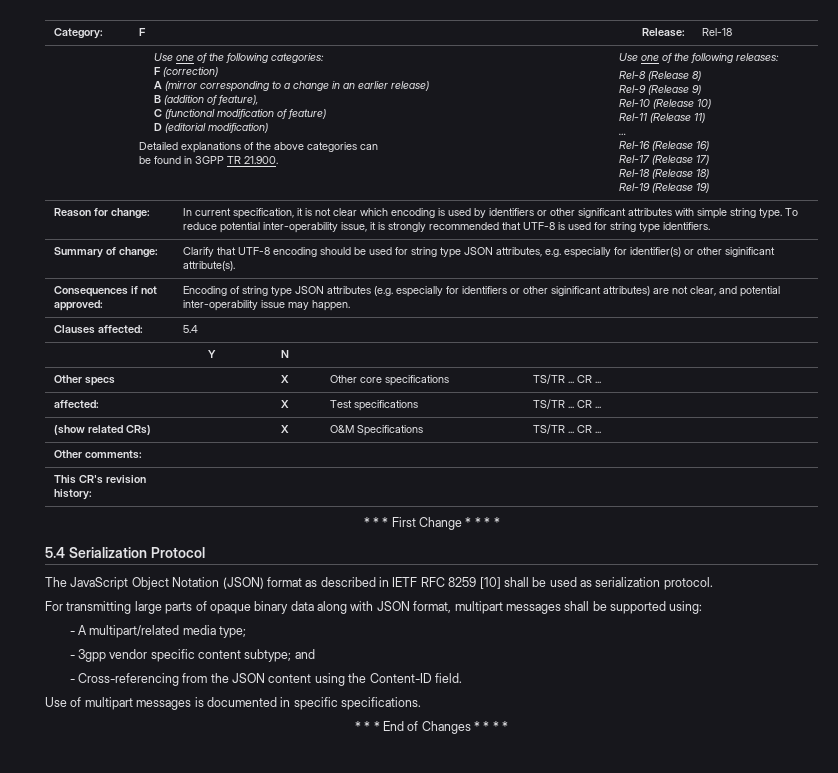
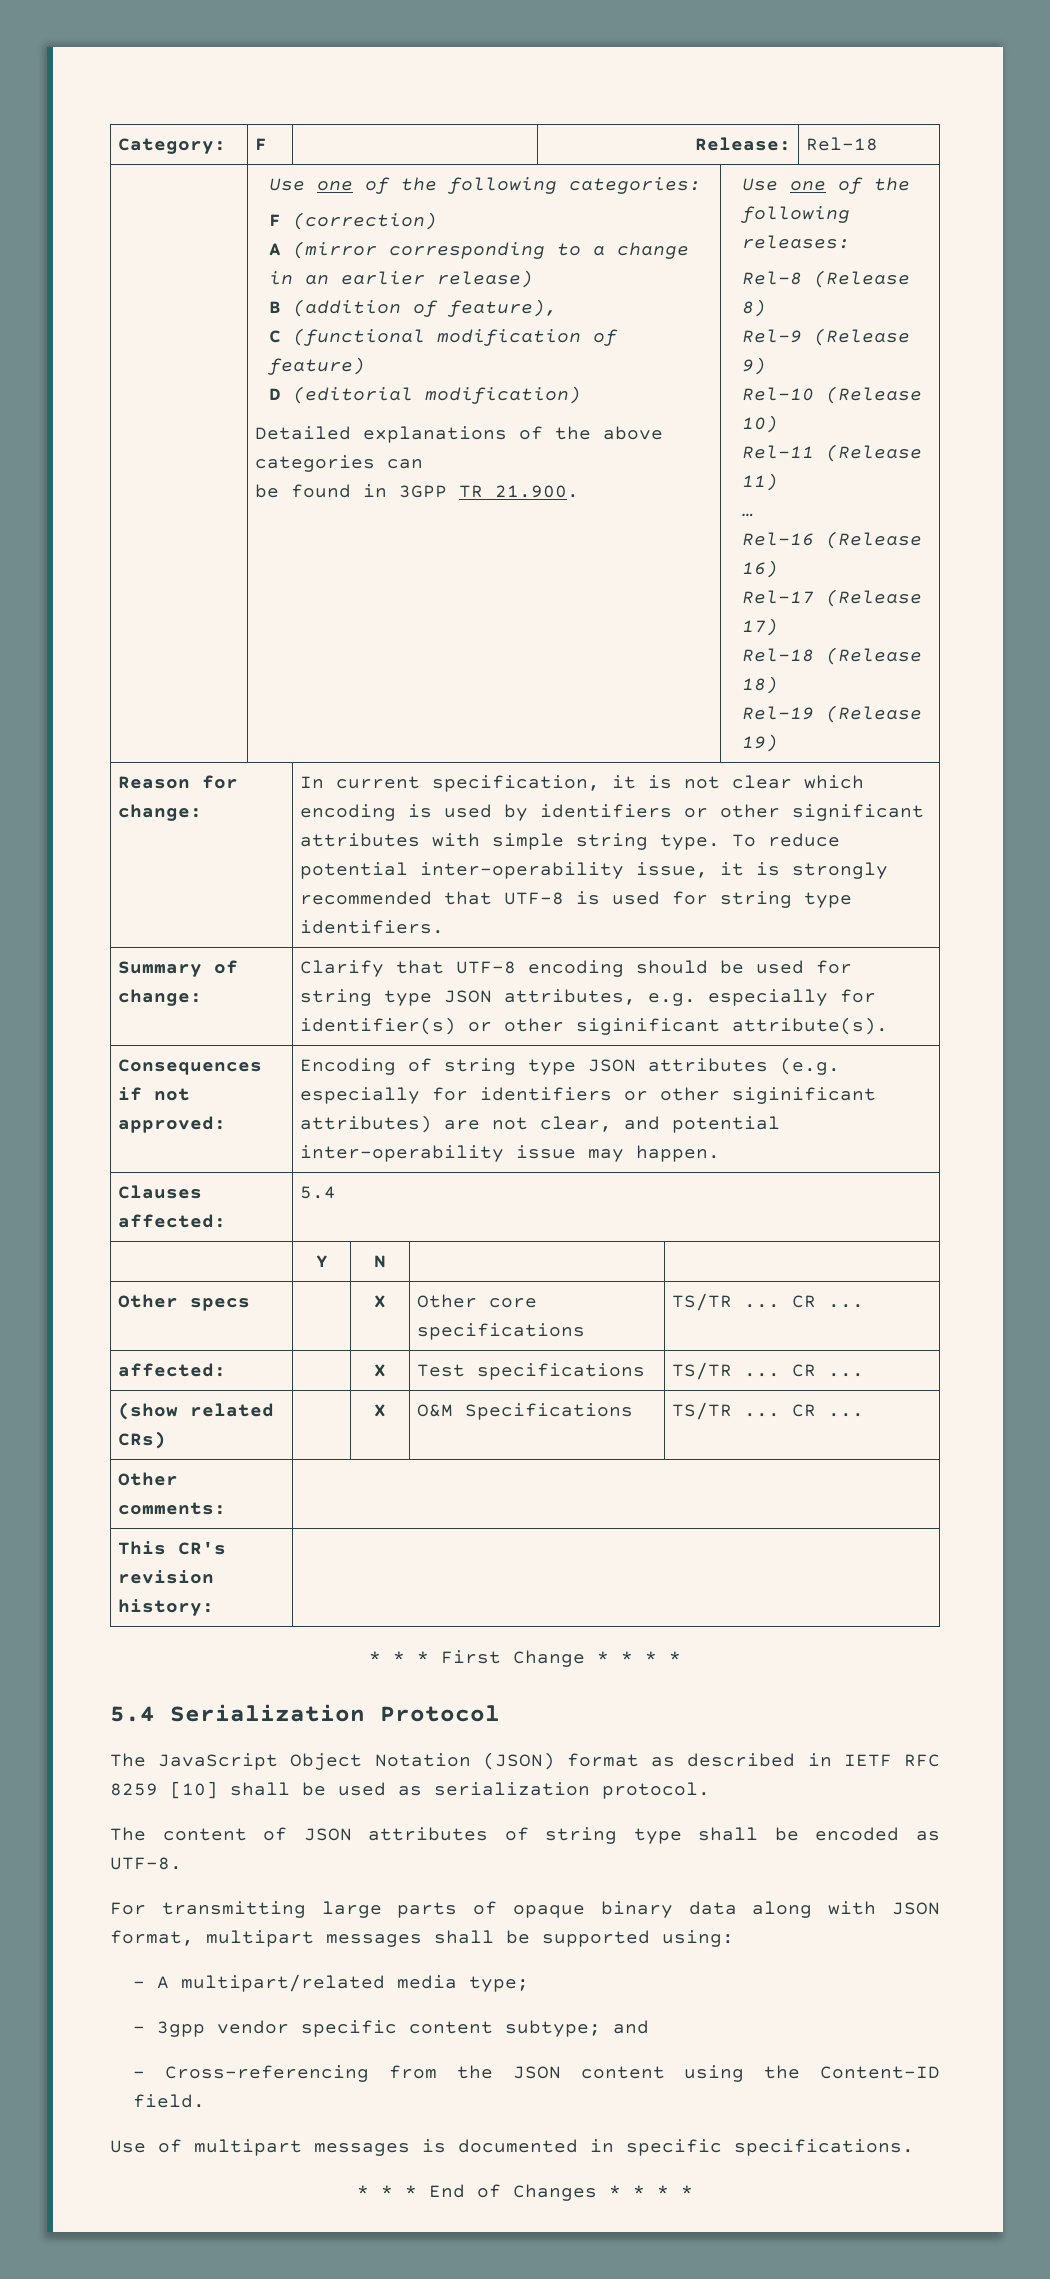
(713, 583) none -> [110,1827,940,1844] [110,1857,182,1870] // The content of JSON attributes of string type shall be encoded as UTF-8.

